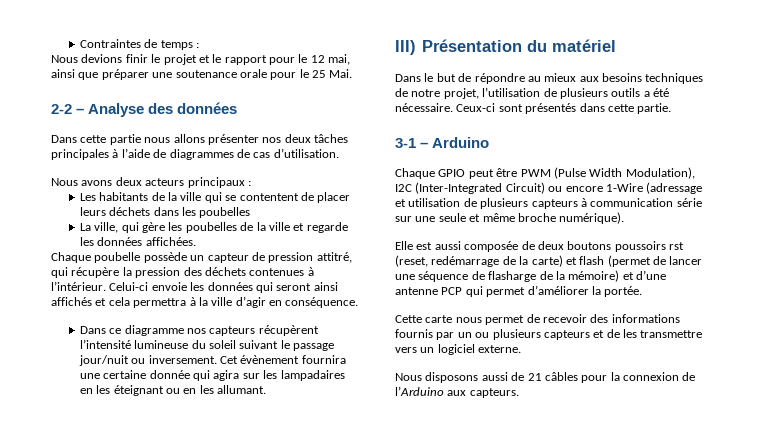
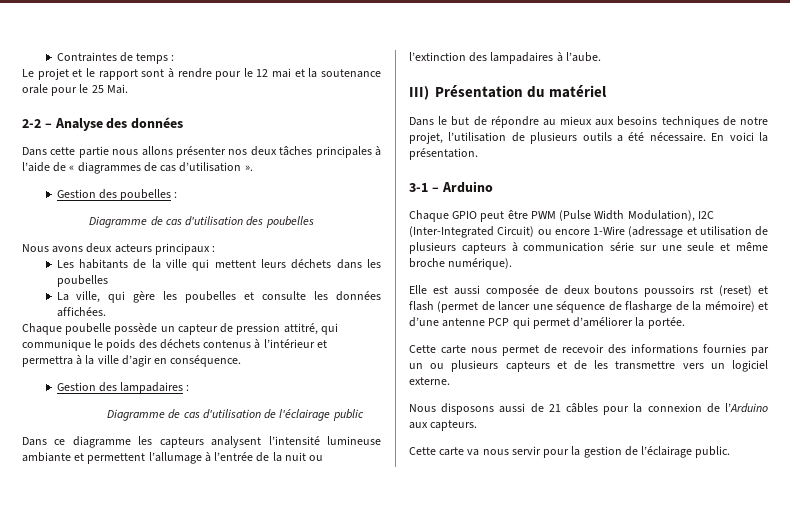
[51,54,351,65] [51,69,173,80] Nous devions finir le projet et le rapport pour le 12 mai, ainsi que préparer une -> [22,68,318,80] Le projet et le rapport sont à rendre pour le 12 mai et la
(167, 153) none -> [69,165,75,171] «
[273,148,339,158] d’utilisation. -> [179,162,253,172] [56,189,178,201] [89,216,314,228] d’utilisation ». // Gestion des poubelles : // Diagramme de cas d'utilisation des poubelles
[225,192,351,203] se contentent de placer -> [214,260,256,268] mettent
[240,222,348,233] de la ville et regarde -> [244,291,307,300] et consulte
[71,267,314,278] [51,281,338,293] [51,297,130,306] récupère la pression des déchets contenues à l’intérieur. Celui-ci envoie les données qui seront ainsi affichés et cela -> [22,339,327,351] communique le poids des déchets contenus à l’intérieur et
[79,325,319,336] [79,339,335,351] [78,355,346,366] [79,370,345,381] [79,385,267,396] Dans ce diagramme nos capteurs récupèrent l’intensité lumineuse du soleil suivant le passage jour/nuit ou inversement. Cet évènement fournira une certaine donnée qui agira sur les lampadaires en les éteignant ou en les allumant. -> [56,382,190,394] [107,409,364,421] [22,436,381,448] [22,452,324,464] [409,52,601,64] Gestion des lampadaires : // Diagramme de cas d'utilisation de l'éclairage public // Dans ce diagramme les capteurs analysent l’intensité lumineuse ambiante et permettent l’allumage à l’entrée de la nuit ou l’extinction des lampadaires à l’aube.
[456,103,672,114] Ceux-ci sont présentés dans cette partie. -> [711,132,768,142] [409,148,478,160] En voici la présentation.
[395,255,563,267] (reset, redémarrage de la carte) -> [719,285,753,296] (reset)
[395,329,433,338] fournis -> [703,344,746,353] fournies
(519, 393) none -> [409,446,731,458] // Cette carte va nous servir pour la gestion de l’éclairage public.

